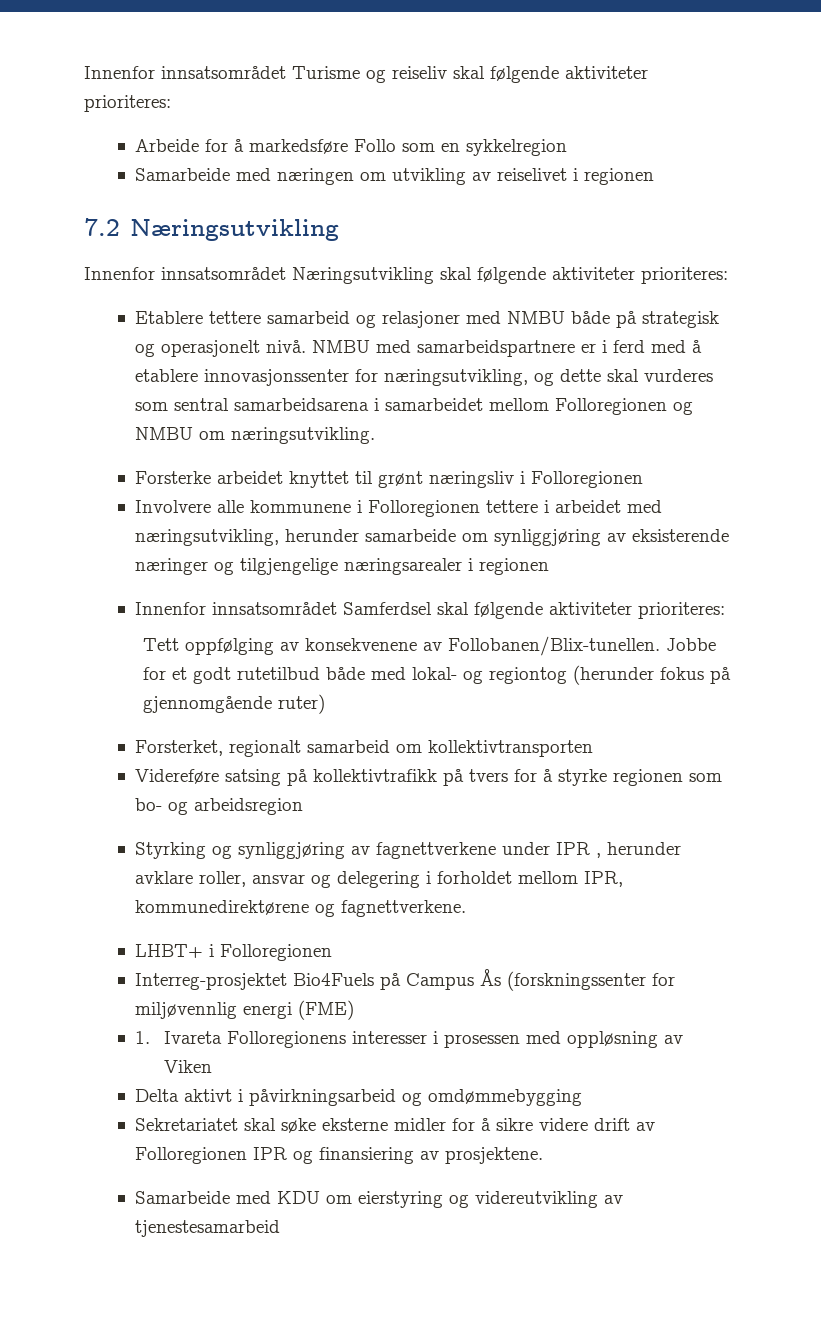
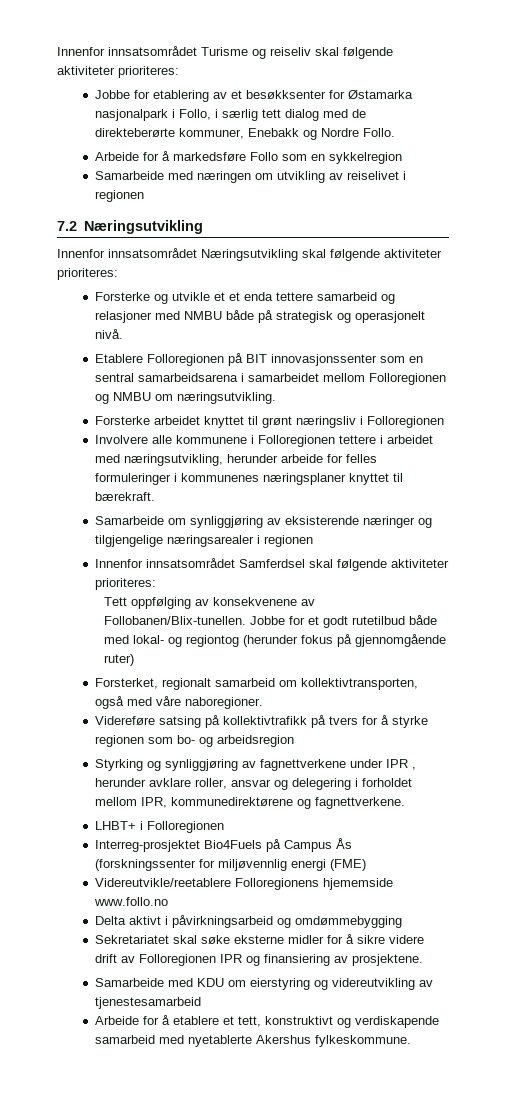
(171, 103) none -> [94,90,413,102] [94,109,366,121] [94,128,395,140] // Jobbe for etablering av et besøkksenter for Østamarka nasjonalpark i Follo, i særlig tett dialog med de direkteberørte kommuner, Enebakk og Nordre Follo.
[134,311,203,324] Etablere -> [94,292,273,304] Forsterke og utvikle et et enda
[311,340,702,357] [134,369,713,386] [134,402,168,411] NMBU med samarbeidspartnere er i ferd med å etablere innovasjonssenter for næringsutvikling, og dette skal vurderes som -> [94,353,423,366] // Etablere Folloregionen på BIT innovasjonssenter som en
[364,529,456,542] samarbeide -> [280,454,377,463] [94,473,403,485] [94,492,155,501] [94,516,164,525] arbeide for felles formuleringer i kommunenes næringsplaner knyttet til bærekraft. // Samarbeide
[427,740,593,757] kollektivtransporten -> [300,678,418,690] [94,696,263,709] kollektivtransporten, også med våre naboregioner.
[134,1031,684,1048] [164,1060,213,1073] 1. Ivareta Folloregionens interesser i prosessen med oppløsning av Viken -> [94,878,393,890] [93,897,168,906] Videreutvikle/reetablere Folloregionens hjememside www.follo.no
(280, 1228) none -> [94,1015,439,1028] [94,1035,411,1047] // Arbeide for å etablere et tett, konstruktivt og verdiskapende samarbeid med nyetablerte Akershus fylkeskommune.

